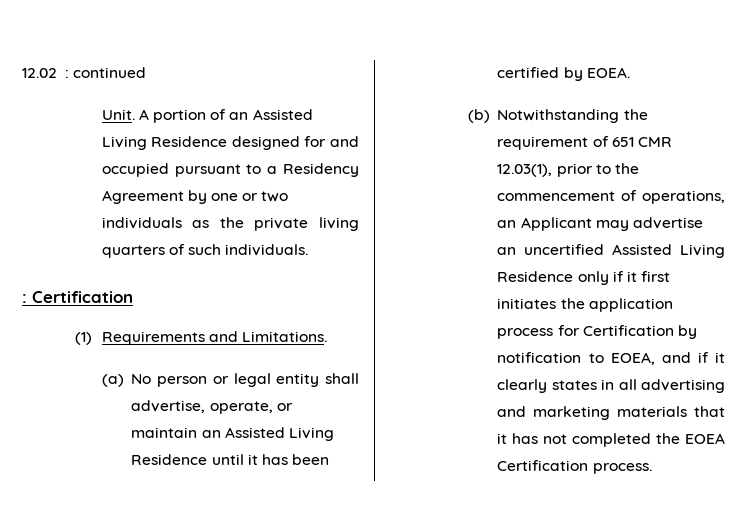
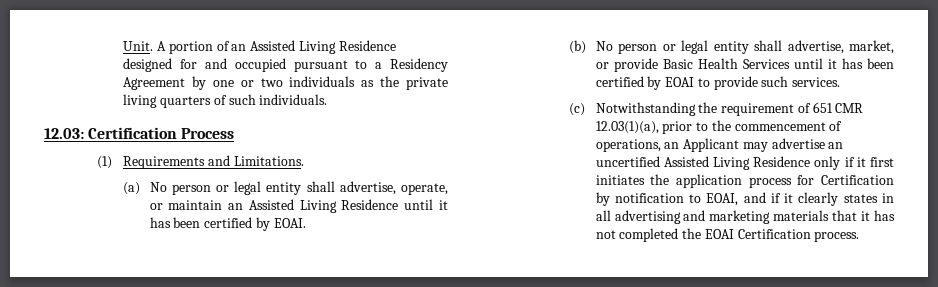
[22,67,146,78] 12.02 : continued // -> (123, 46) none
[22,291,133,303] : Certification -> [44,127,235,139] 12.03: Certification Process
[586,67,630,78] [467,109,490,123] EOEA. // (b) -> [273,218,306,228] [569,40,894,54] [595,58,894,72] [595,76,841,90] [569,103,586,116] EOAI. // (b) No person or legal entity shall advertise, market, or provide Basic Health Services until it has been certified by EOAI to provide such services. // (c)
[497,164,553,177] 12.03(1), -> [595,121,659,134] 12.03(1)(a),
[610,352,655,365] EOEA, -> [706,193,739,206] EOAI,
[685,433,725,444] EOEA -> [704,229,734,239] EOAI

